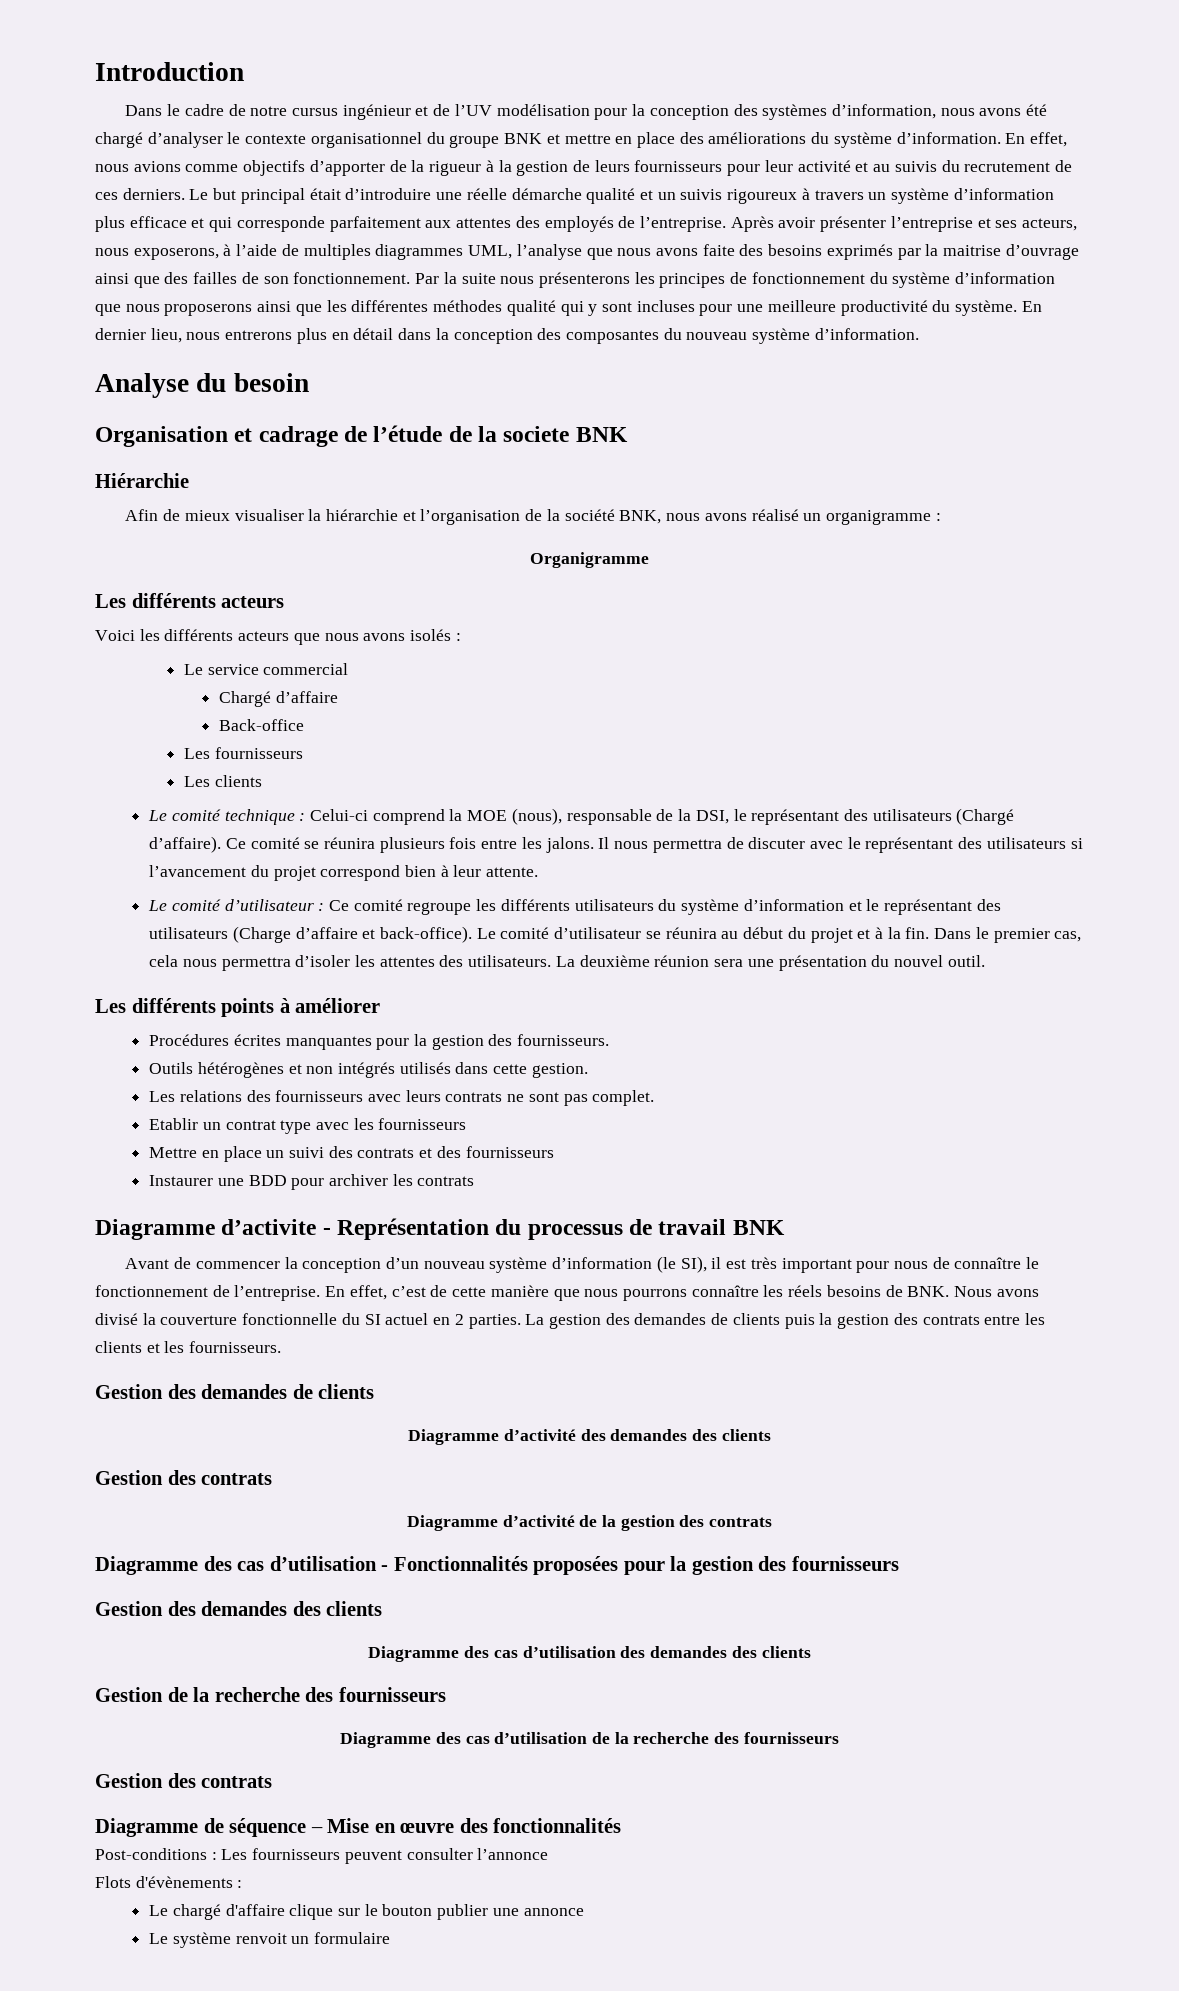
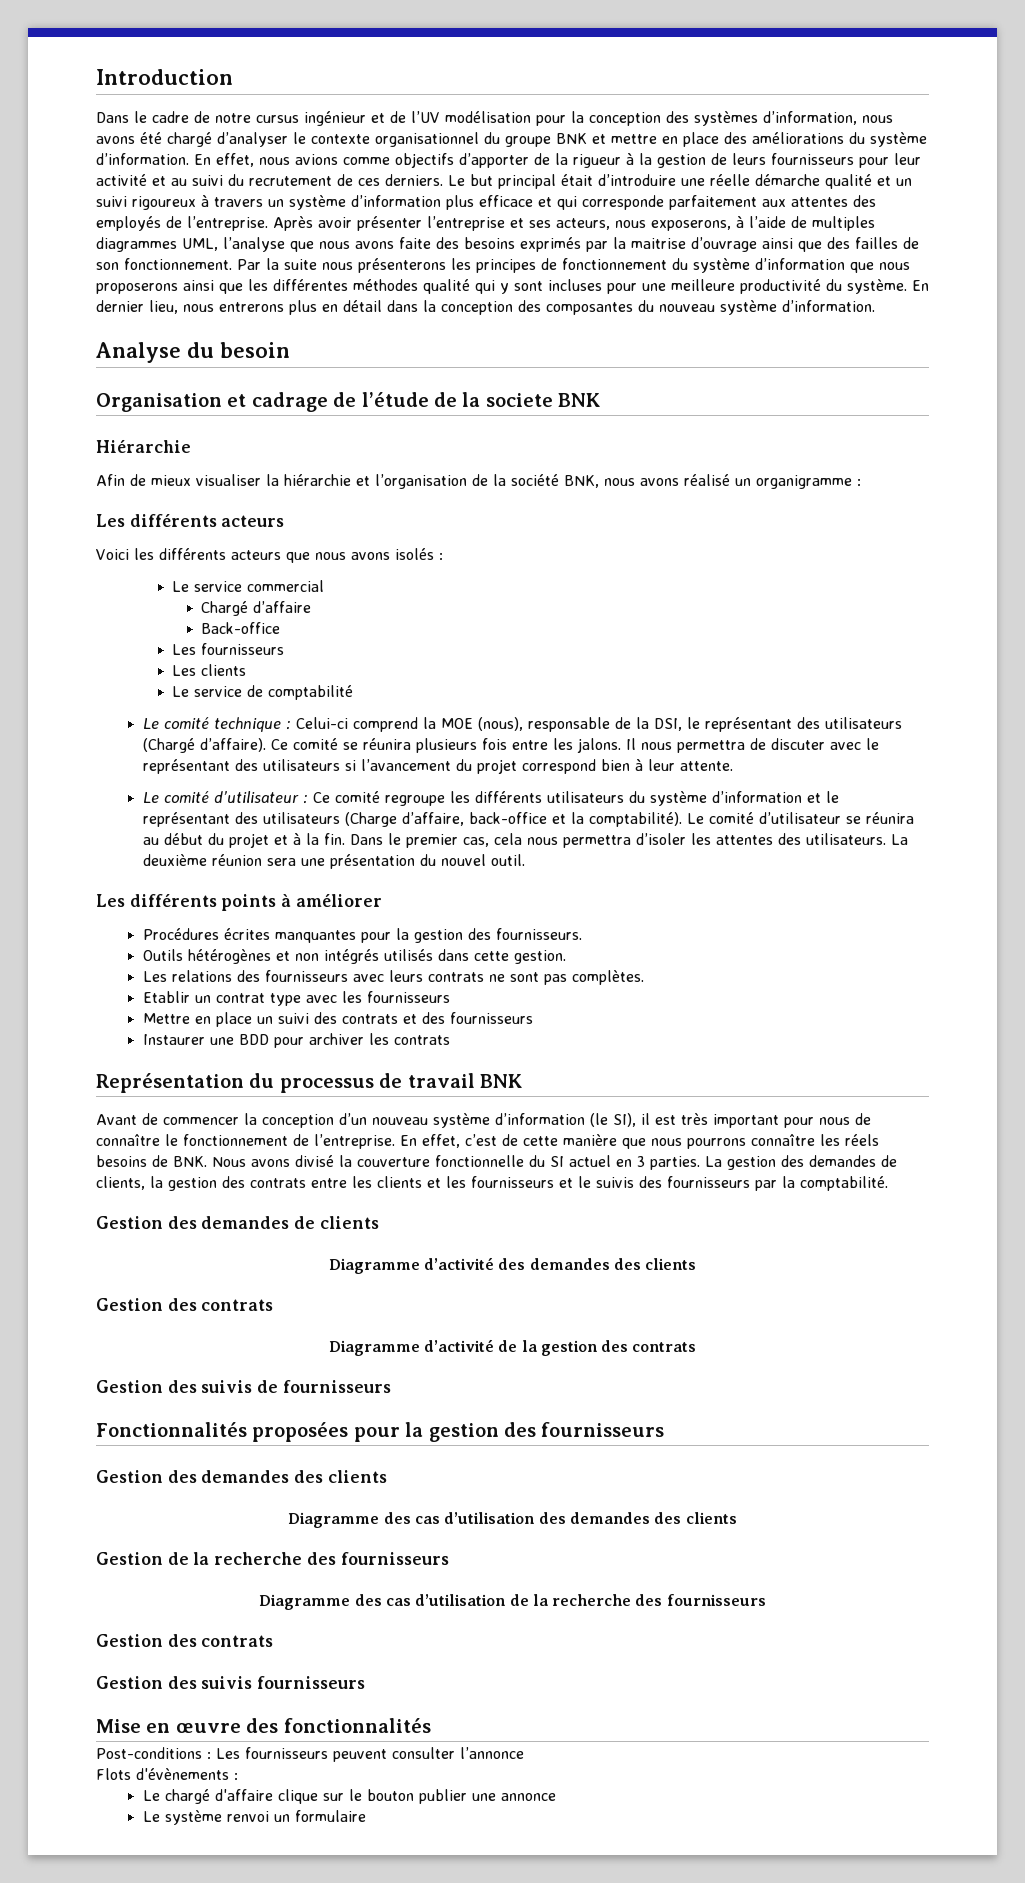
[894,161,937,172] suivis -> [192,175,223,186] suivi
[680,189,723,200] suivis -> [96,196,127,207] suivi
[530,552,649,568] // Organigramme -> (861, 482) none
(262, 781) none -> [172,685,354,700] // Le service de comptabilité
[295,926,473,943] d’affaire et back-office). -> [401,812,682,827] d’affaire, back-office et la comptabilité).
[592,1090,655,1106] complet. -> [571,970,644,985] complètes.
[95,1219,331,1240] Diagramme d’activite - -> (450, 1040) none
[454,1314,464,1325] 2 -> [637,1156,645,1167] 3
[732,1313,815,1329] clients puis -> [96,1176,145,1190] clients,
[189,1341,282,1353] fournisseurs. -> [471,1176,888,1191] fournisseurs et le suivis des fournisseurs par la comptabilité.
[95,1556,389,1575] Diagramme des cas d’utilisation - -> [96,1380,391,1393] Gestion des suivis de fournisseurs //
[95,1818,323,1837] Diagramme de séquence – -> [96,1676,366,1689] Gestion des suivis fournisseurs //
[235,1933,287,1944] renvoit -> [226,1811,269,1822] renvoi

